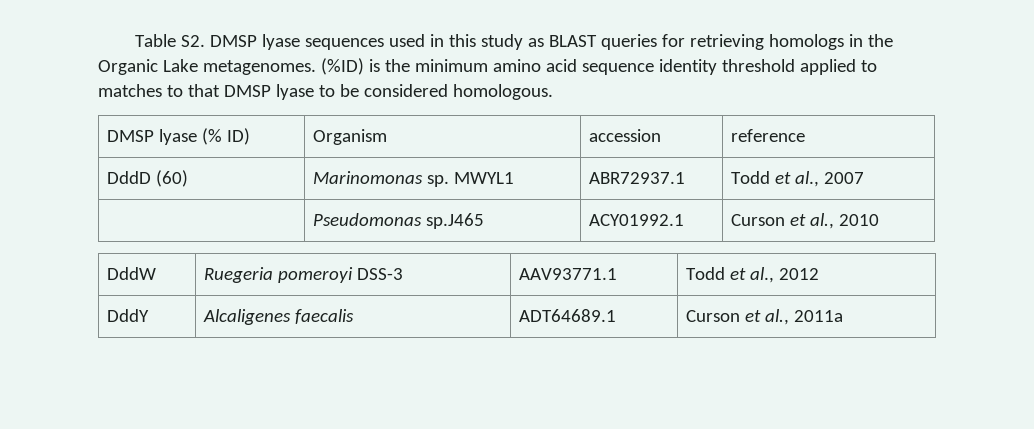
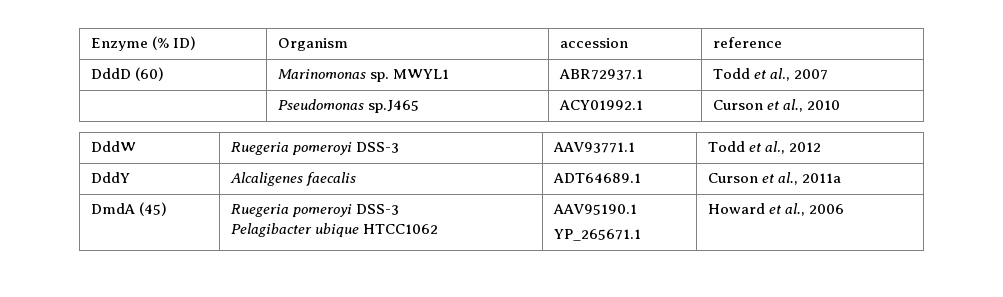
[135,34,894,50] [98,58,877,75] [98,84,553,100] [107,129,198,145] Table S2. DMSP lyase sequences used in this study as BLAST queries for retrieving homologs in the Organic Lake metagenomes. (%ID) is the minimum amino acid sequence identity threshold applied to matches to that DMSP lyase to be considered homologous. // DMSP lyase -> [90,38,148,51] Enzyme
(844, 316) none -> [90,202,167,216] [230,204,399,217] [230,223,438,237] [552,204,637,215] [553,229,641,241] [707,203,845,216] // DmdA (45) | Ruegeria pomeroyi DSS-3 // Pelagibacter ubique HTCC1062 | AAV95190.1 // YP_265671.1 | Howard et al., 2006

